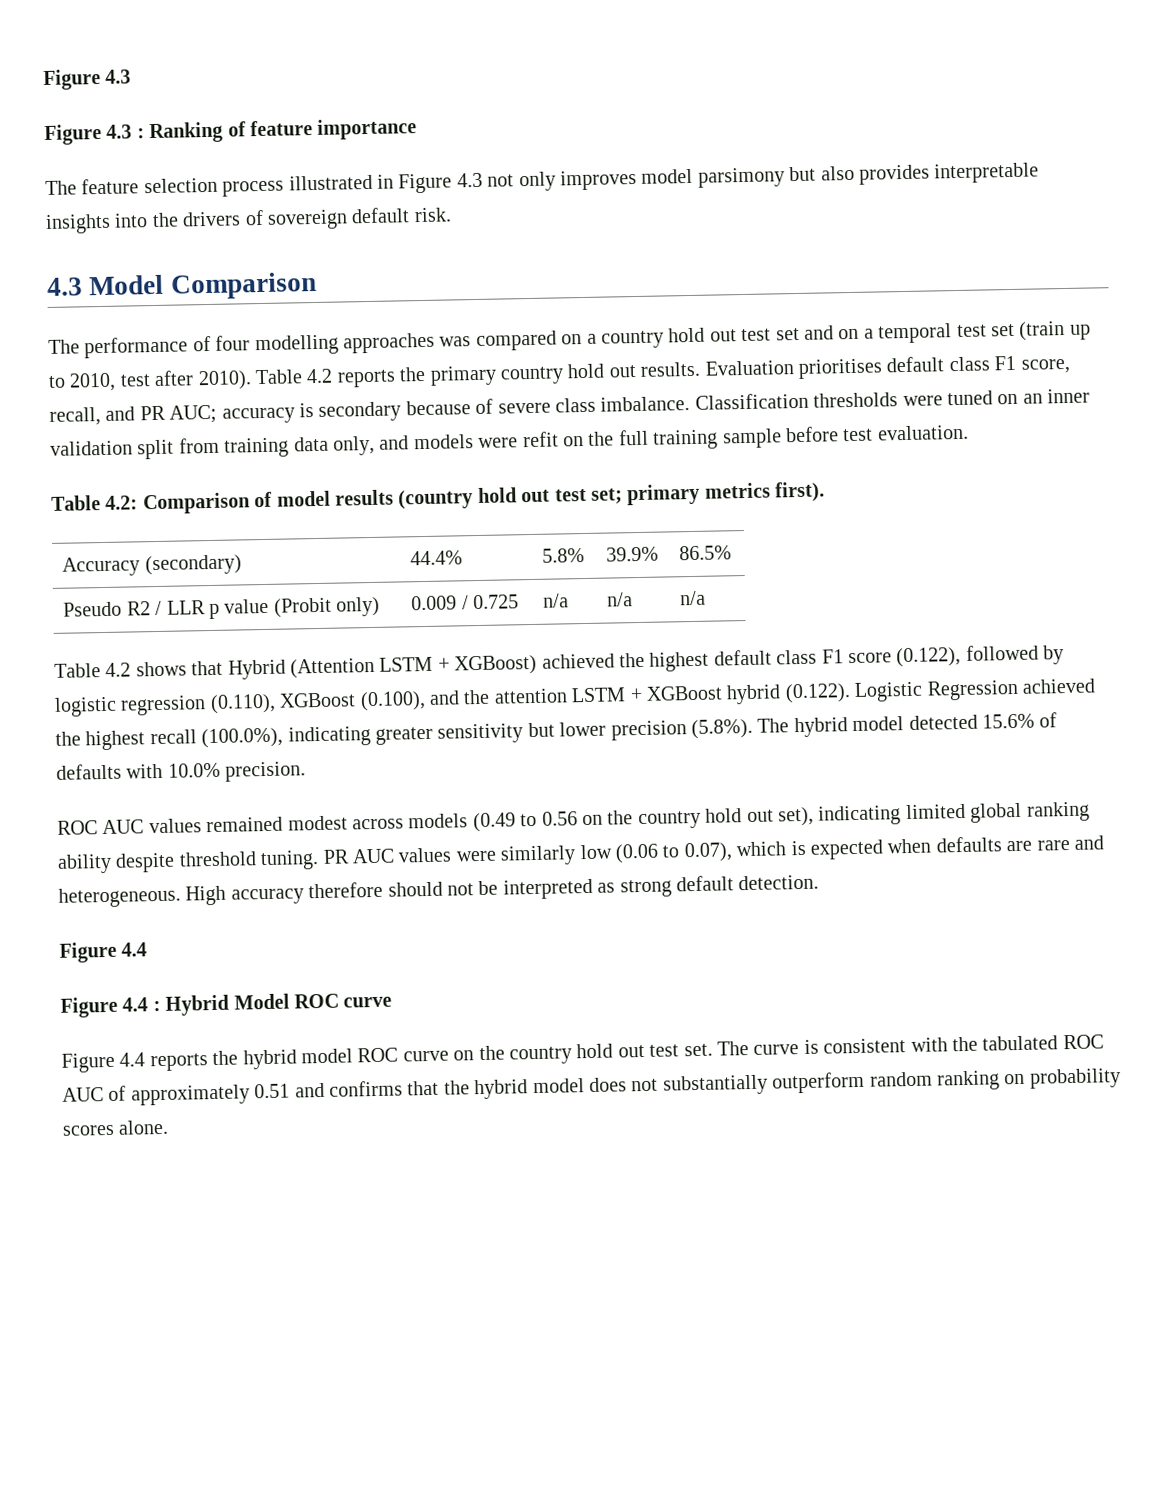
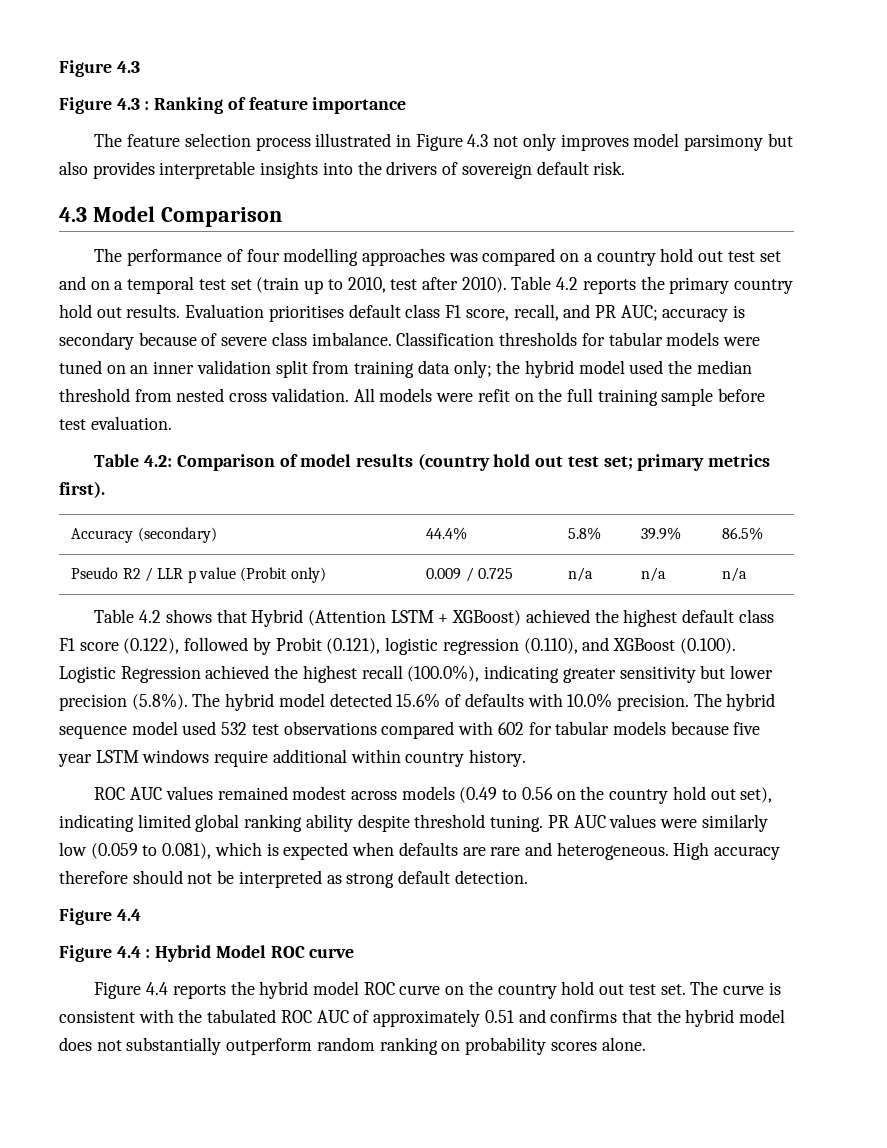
(899, 400) none -> [581,332,720,346] for tabular models
[333,435,410,456] only, and -> [453,360,752,378] [59,388,375,402] only; the hybrid model used the median threshold from nested cross validation. All
(1065, 655) none -> [275,637,381,654] Probit (0.121),
[279,683,851,712] XGBoost (0.100), and the attention LSTM + XGBoost hybrid (0.122). -> [582,637,736,654] and XGBoost (0.100).
(307, 771) none -> [693,693,776,711] [59,721,761,739] [58,749,527,767] The hybrid sequence model used 532 test observations compared with 602 for tabular models because five year LSTM windows require additional within country history.
[614,842,733,864] (0.06 to 0.07), -> [90,843,212,859] (0.059 to 0.081),

